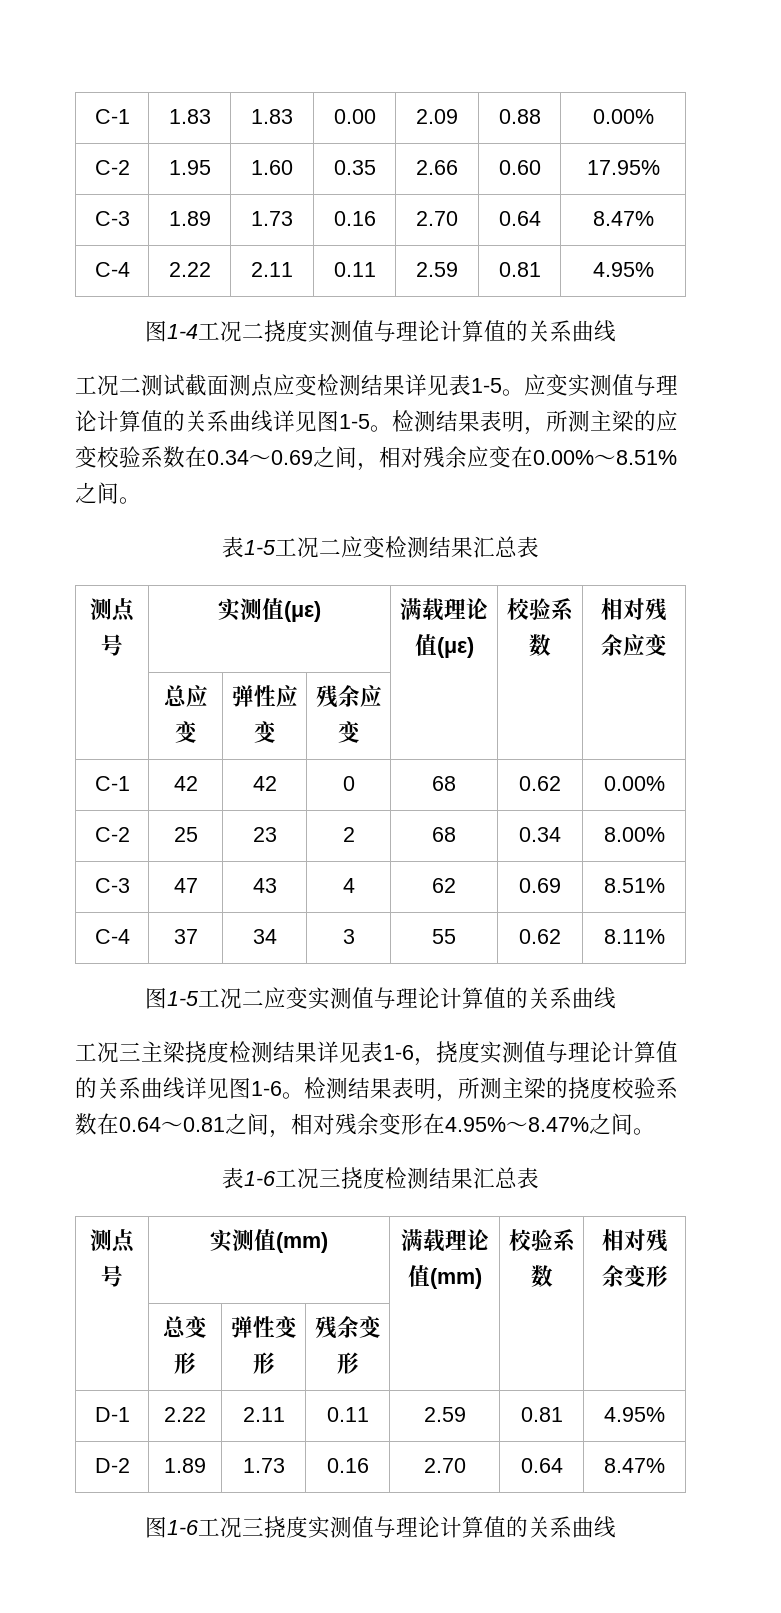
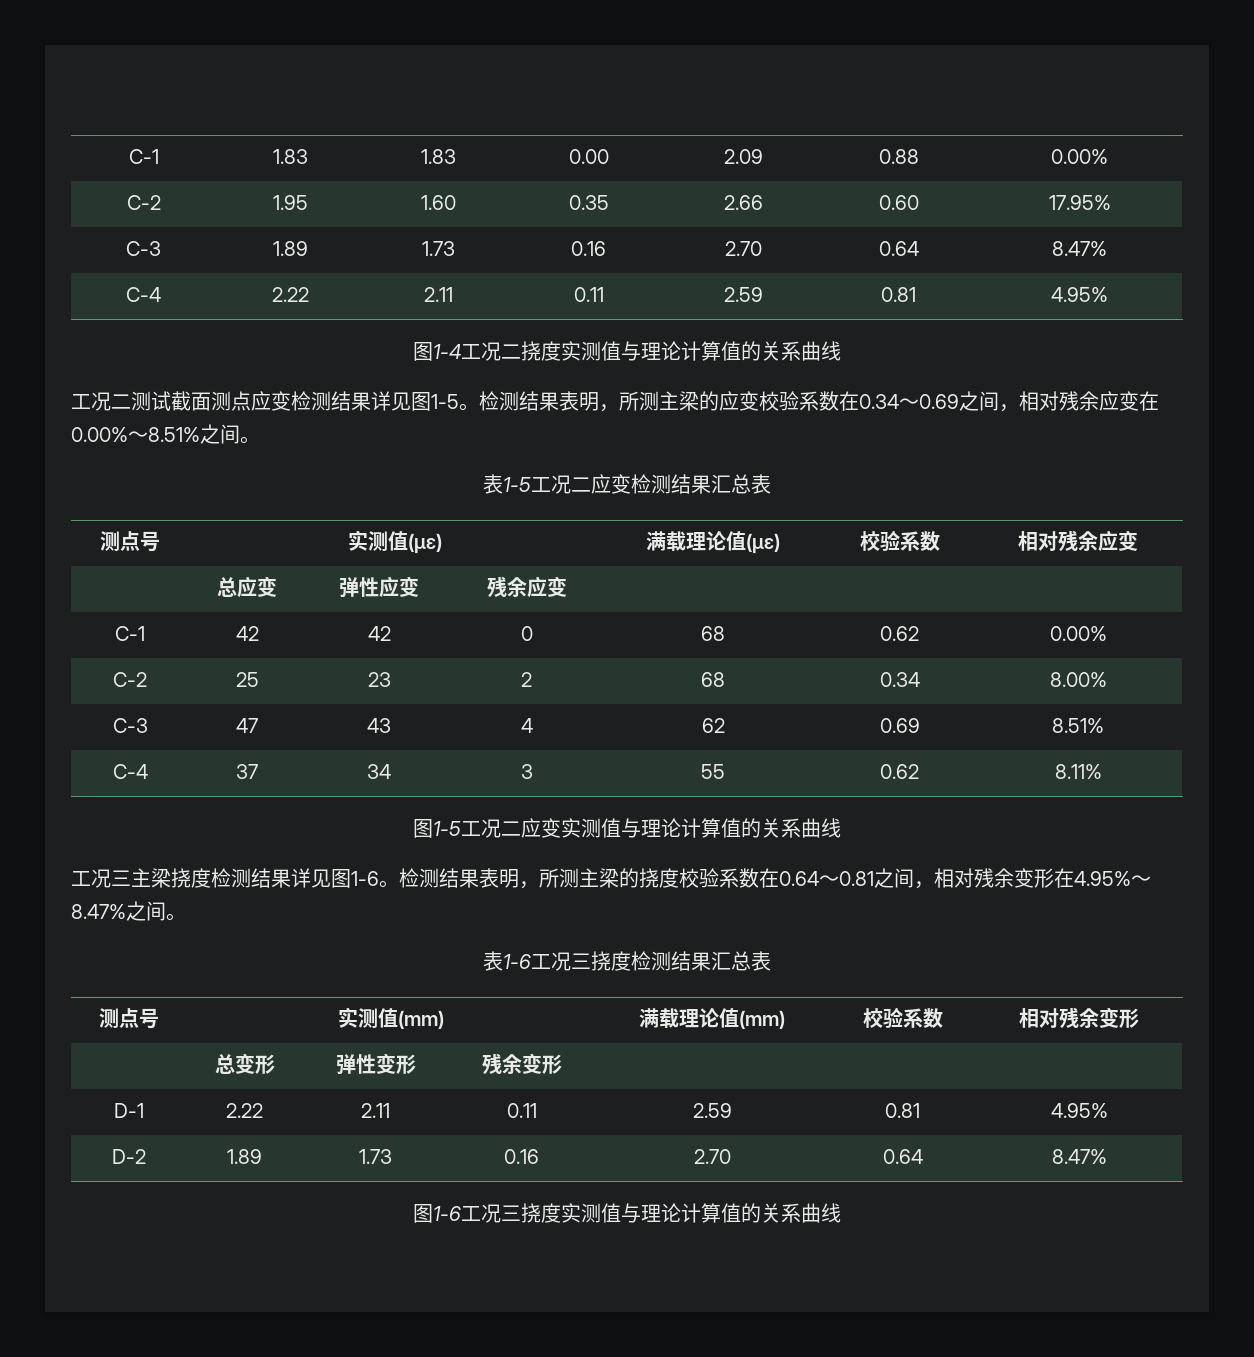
[449,374,678,397] [75,410,317,432] 表1-5。应变实测值与理论计算值的关系曲线详见 -> (411, 401) none
[361,1041,678,1066] [75,1077,229,1099] 表1-6，挠度实测值与理论计算值的关系曲线详见 -> (331, 878) none

